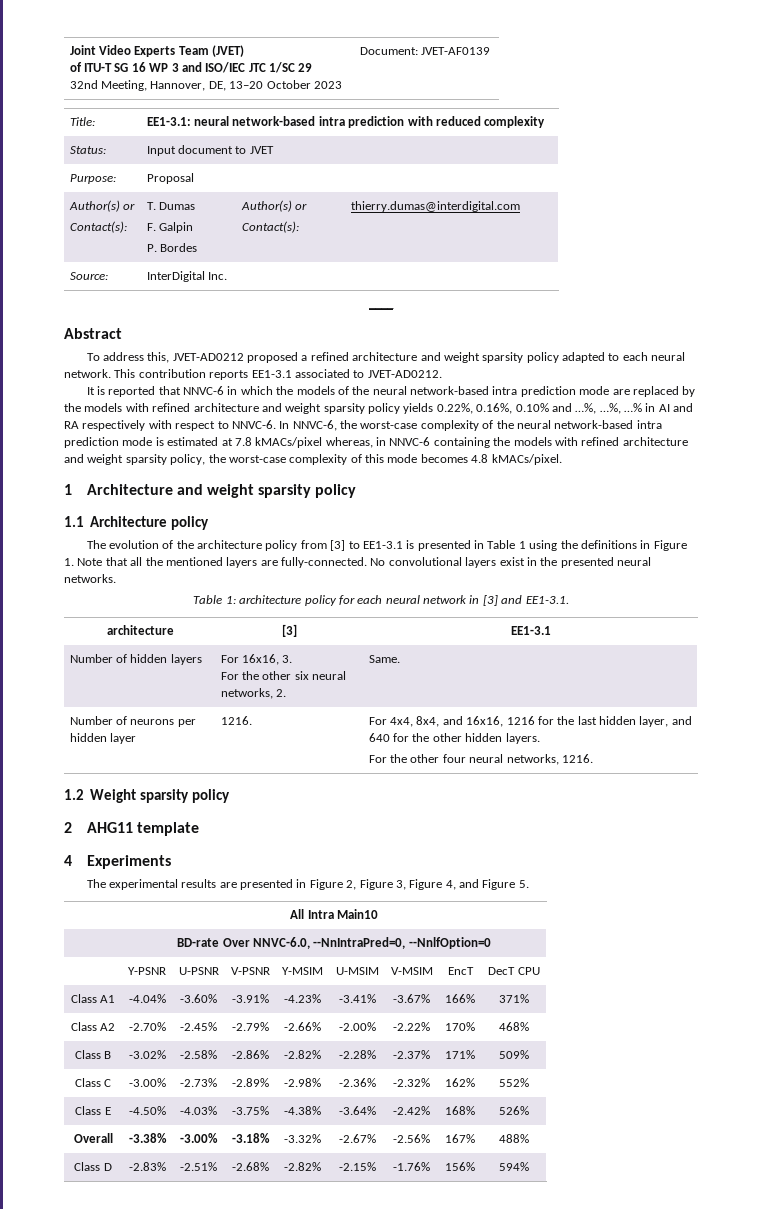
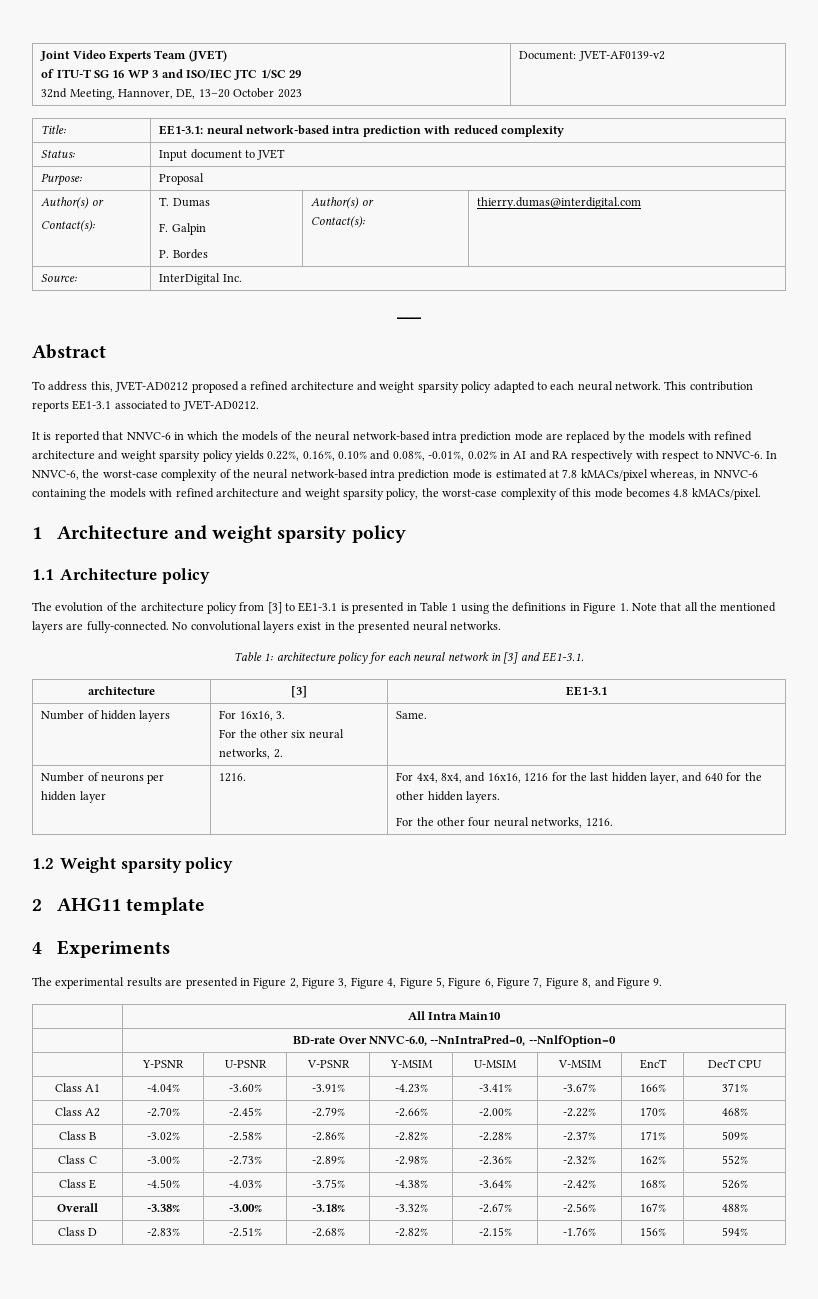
[421,47,491,55] JVET-AF0139 -> [578,50,665,61] JVET-AF0139-v2
[575,403,642,414] …%, …%, …% -> [392,451,497,461] 0.08%, -0.01%, 0.02%
(456, 885) none -> [399,977,592,989] Figure 5, Figure 6, Figure 7, Figure 8,
[518,880,529,888] 5. -> [653,978,663,986] 9.

